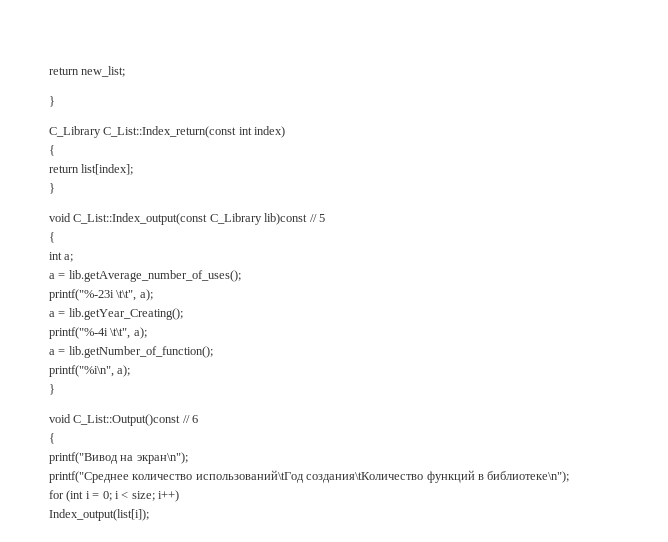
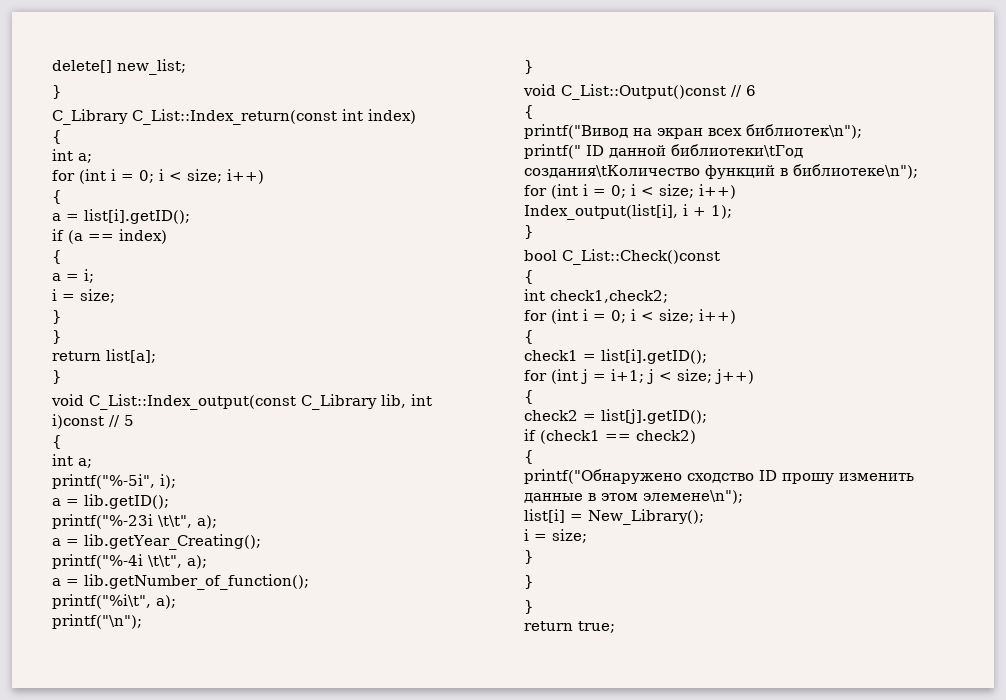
[49,67,79,75] return -> [52,60,112,73] delete[]
[49,164,134,175] // return list[index]; -> [52,149,92,163] [52,169,264,184] [52,190,62,204] [52,209,190,224] [52,229,167,244] [52,250,62,264] [52,269,94,283] [52,289,115,303] [52,310,62,324] [52,330,62,344] [52,349,156,363] // int a; // for (int i = 0; i < size; i++) // { // a = list[i].getID(); // if (a == index) // { // a = i; // i = size; // } // } // return list[a];
[264,213,308,225] lib)const -> [381,394,432,408] [52,414,104,429] lib, int i)const
[49,270,241,282] // a = lib.getAverage_number_of_uses(); -> [52,474,176,489] [52,494,169,509] // printf("%-5i", i); // a = lib.getID();
[49,365,131,377] printf("%i\n", a); -> [52,594,176,609] [52,614,142,629] printf("%i\t", a); // printf("\n");
[136,452,188,464] [49,470,304,483] экран\n"); // printf("Среднее количество использований\tГод -> [657,124,862,139] [524,144,803,159] экран всех библиотек\n"); // printf(" ID данной библиотеки\tГод
[49,509,149,521] Index_output(list[i]); -> [524,204,732,220] [524,225,534,239] [524,249,720,265] [524,270,534,284] [524,289,668,303] [524,309,736,324] [524,330,534,344] [524,349,707,364] [524,369,754,384] [524,390,534,404] [524,409,707,424] [524,429,696,444] [524,450,534,464] [524,469,914,484] [524,490,743,504] [524,509,704,525] [524,529,587,543] [524,550,534,564] [524,575,534,589] [524,600,534,614] [524,621,615,633] Index_output(list[i], i + 1); // } // bool C_List::Check()const // { // int check1,check2; // for (int i = 0; i < size; i++) // { // check1 = list[i].getID(); // for (int j = i+1; j < size; j++) // { // check2 = list[j].getID(); // if (check1 == check2) // { // printf("Обнаружено сходство ID прошу изменить данные в этом элемене\n"); // list[i] = New_Library(); // i = size; // } // } // } // return true;

